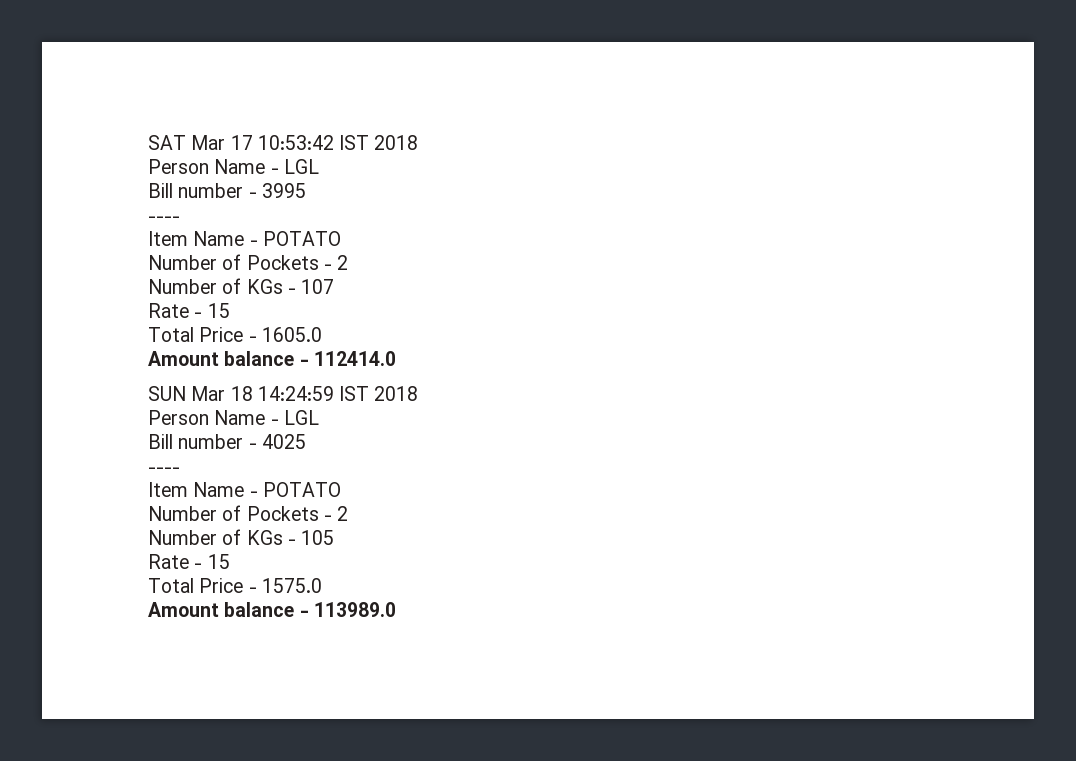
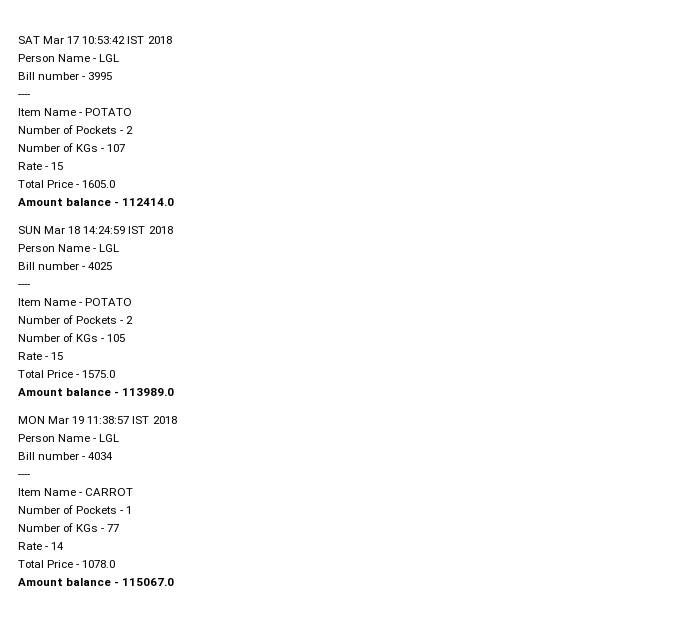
(396, 609) none -> [18,416,177,424] [18,434,120,442] [18,452,114,460] [18,474,30,478] [18,488,134,496] [18,505,133,514] [18,523,120,532] [18,542,65,550] [18,560,116,568] [18,578,175,586] // MON Mar 19 11:38:57 IST 2018 // Person Name - LGL // Bill number - 4034 // ---- // Item Name - CARROT // Number of Pockets - 1 // Number of KGs - 77 // Rate - 14 // Total Price - 1078.0 // Amount balance - 115067.0

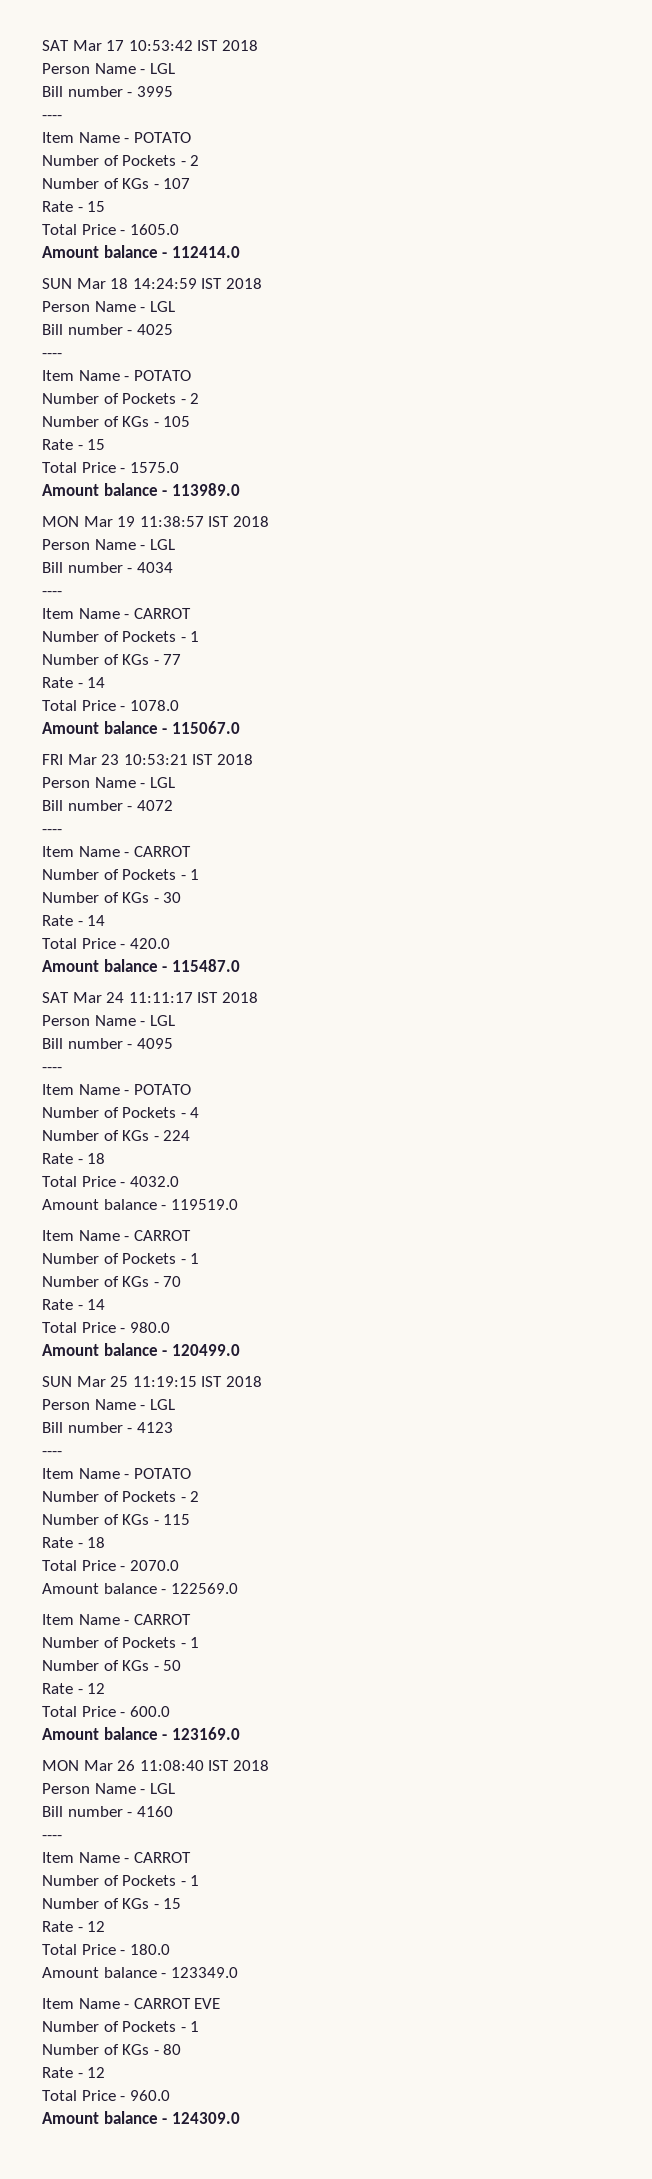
(175, 582) none -> [42,754,253,765] [42,777,175,788] [42,800,173,811] [42,829,62,834] [42,846,191,857] [42,869,200,880] [42,892,182,903] [42,915,106,926] [42,938,170,949] [42,959,240,972] [42,992,258,1003] [42,1015,175,1026] [42,1038,173,1049] [42,1067,62,1072] [42,1084,191,1095] [42,1107,200,1118] [42,1130,191,1141] [42,1153,106,1164] [42,1176,179,1187] [42,1199,238,1210] [42,1230,191,1241] [42,1253,200,1264] [42,1276,182,1287] [42,1299,106,1310] [42,1322,170,1333] [42,1343,240,1356] [42,1376,262,1387] [42,1399,175,1410] [42,1422,173,1433] [42,1451,62,1456] [42,1468,191,1479] [42,1491,200,1502] [42,1514,191,1525] [42,1537,106,1548] [42,1560,179,1571] [42,1583,238,1594] [42,1614,191,1625] [42,1637,200,1648] [42,1660,182,1671] [42,1683,106,1694] [42,1706,170,1717] [42,1727,240,1740] [42,1760,269,1771] [42,1783,175,1794] [42,1806,173,1817] [42,1835,62,1840] [42,1852,191,1863] [42,1875,200,1886] [42,1898,182,1909] [42,1921,106,1932] [42,1944,170,1955] [42,1967,238,1978] [42,1998,221,2009] [42,2021,200,2032] [42,2044,182,2055] [42,2067,106,2078] [42,2090,170,2101] [42,2111,240,2124] // FRI Mar 23 10:53:21 IST 2018 // Person Name - LGL // Bill number - 4072 // ---- // Item Name - CARROT // Number of Pockets - 1 // Number of KGs - 30 // Rate - 14 // Total Price - 420.0 // Amount balance - 115487.0 // SAT Mar 24 11:11:17 IST 2018 // Person Name - LGL // Bill number - 4095 // ---- // Item Name - POTATO // Number of Pockets - 4 // Number of KGs - 224 // Rate - 18 // Total Price - 4032.0 // Amount balance - 119519.0 // Item Name - CARROT // Number of Pockets - 1 // Number of KGs - 70 // Rate - 14 // Total Price - 980.0 // Amount balance - 120499.0 // SUN Mar 25 11:19:15 IST 2018 // Person Name - LGL // Bill number - 4123 // ---- // Item Name - POTATO // Number of Pockets - 2 // Number of KGs - 115 // Rate - 18 // Total Price - 2070.0 // Amount balance - 122569.0 // Item Name - CARROT // Number of Pockets - 1 // Number of KGs - 50 // Rate - 12 // Total Price - 600.0 // Amount balance - 123169.0 // MON Mar 26 11:08:40 IST 2018 // Person Name - LGL // Bill number - 4160 // ---- // Item Name - CARROT // Number of Pockets - 1 // Number of KGs - 15 // Rate - 12 // Total Price - 180.0 // Amount balance - 123349.0 // Item Name - CARROT EVE // Number of Pockets - 1 // Number of KGs - 80 // Rate - 12 // Total Price - 960.0 // Amount balance - 124309.0

